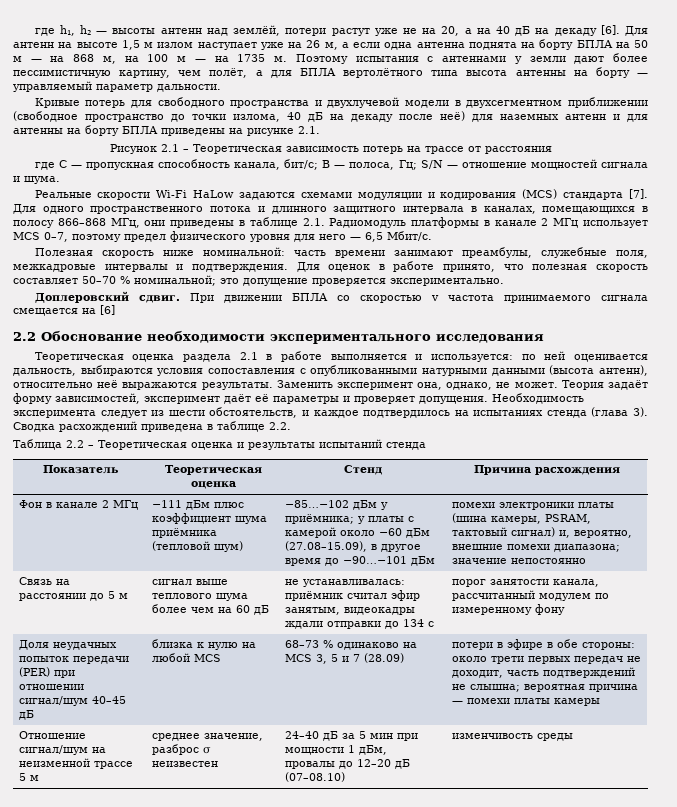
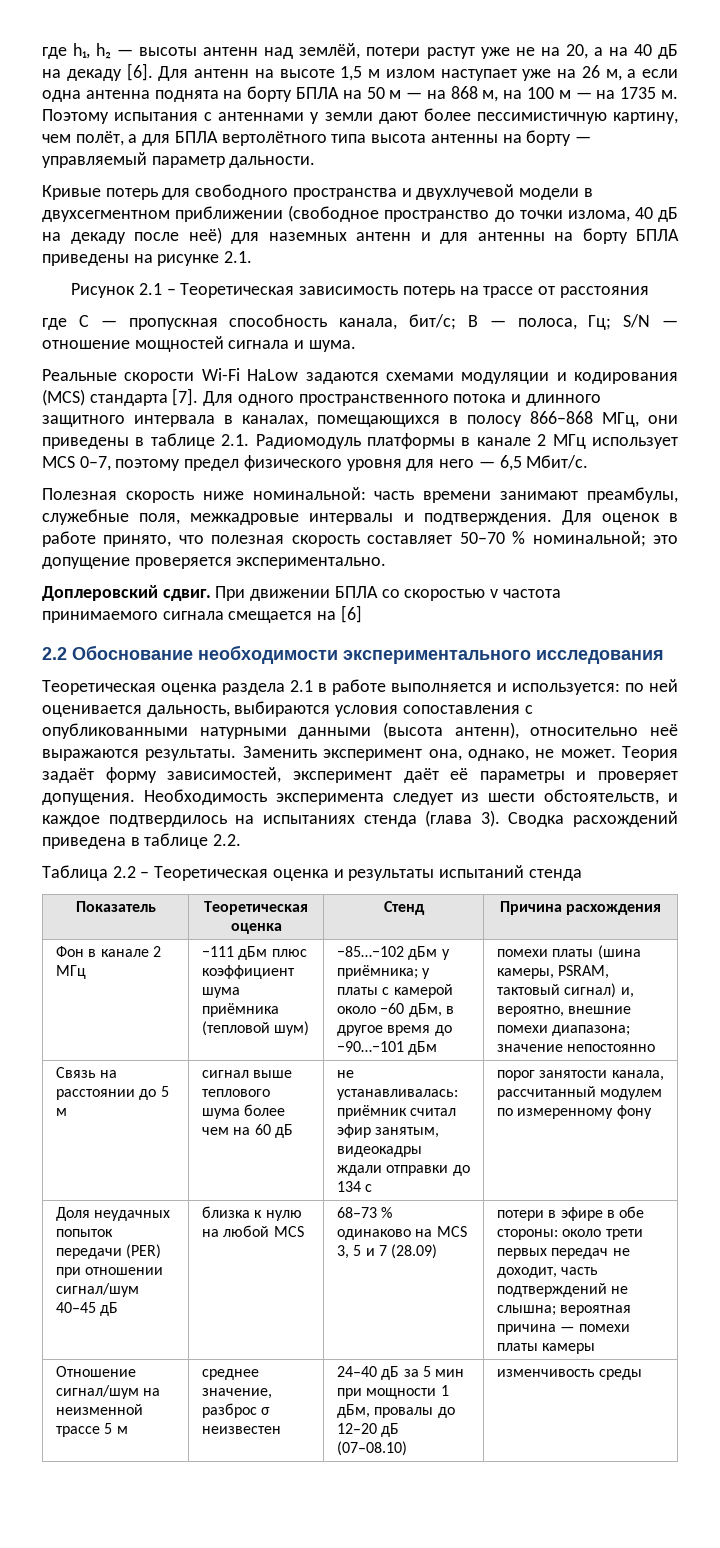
[406,528,431,538] [285,541,368,552] дБм (27.08–15.09), -> [408,1003,442,1017] дБм,
[499,502,575,510] электроники -> (548, 953) none

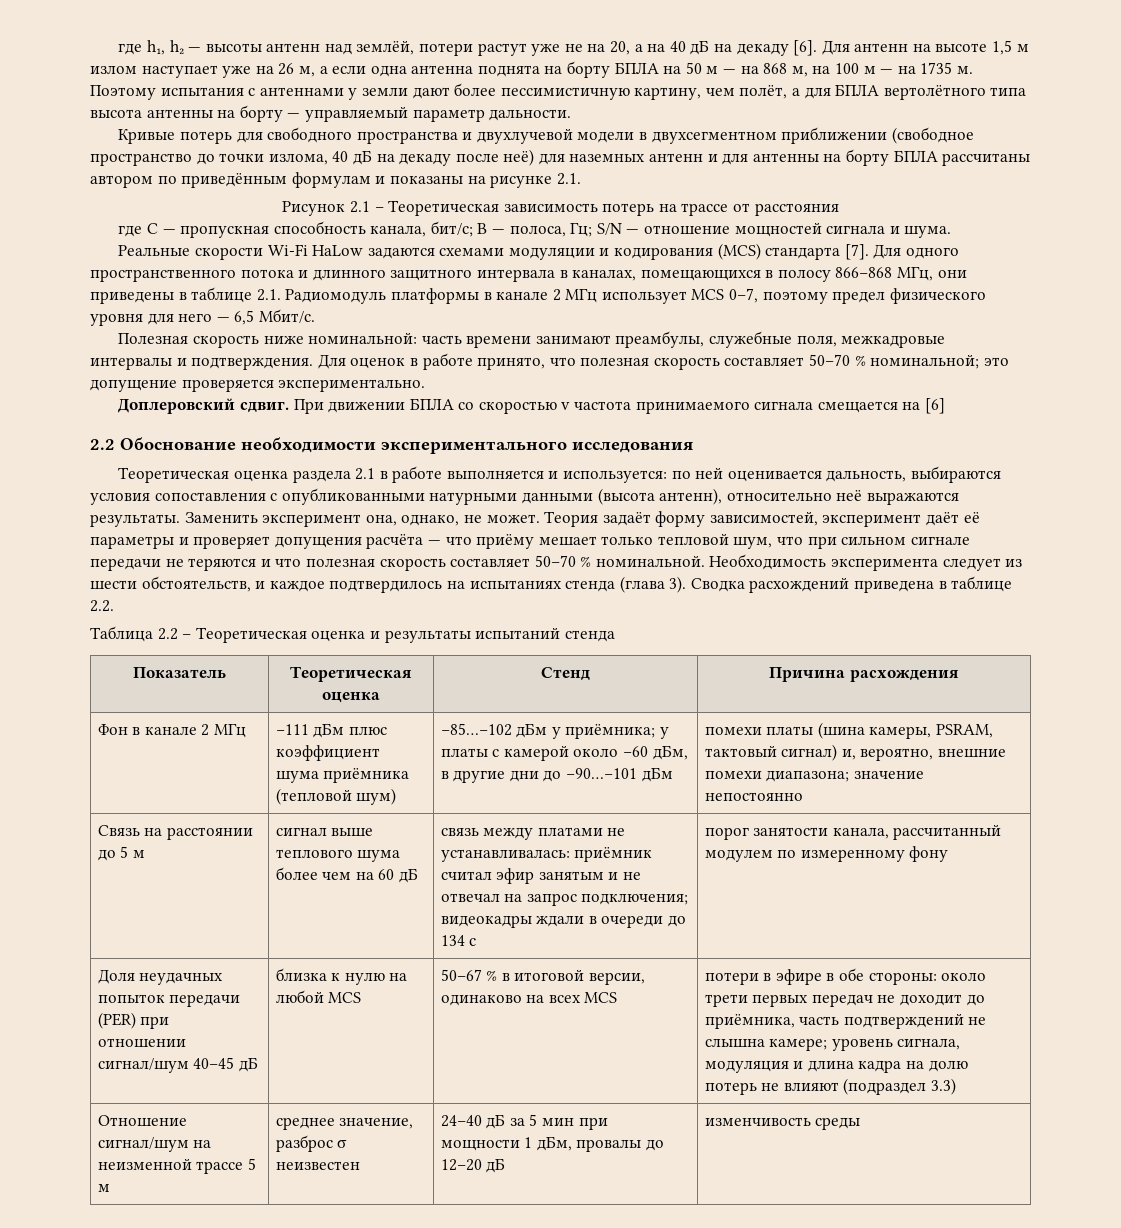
[42,254,129,266] приведены -> [942,153,1031,166] [90,172,463,188] рассчитаны автором по приведённым формулам и показаны
[42,793,135,805] допущения. -> [274,533,970,549] [90,555,705,571] допущения расчёта — что приёму мешает только тепловой шум, что при сильном сигнале передачи не теряются и что полезная скорость составляет 50–70 % номинальной.
[336,1025,431,1036] другое время -> [453,770,539,783] другие дни
(293, 1131) none -> [440,827,603,840] связь между платами
[375,1127,440,1138] [336,1146,422,1157] [336,1165,449,1176] занятым, видеокадры ждали отправки -> [538,871,641,880] [440,893,689,906] [440,915,664,928] занятым и не отвечал на запрос подключения; видеокадры ждали в очереди
[336,1207,393,1218] 68–73 % -> [440,969,645,985] 50–67 % в итоговой версии,
[436,1226,467,1237] [336,1244,438,1259] MCS 3, 5 и 7 (28.09) -> [548,992,618,1003] всех MCS
[496,1267,599,1278] [496,1283,629,1297] [496,1305,632,1316] [496,1324,630,1335] [496,1343,596,1354] доходит, часть подтверждений не слышна; вероятная причина — помехи платы камеры -> [899,994,985,1006] [704,1013,987,1029] [704,1038,961,1051] [704,1060,968,1073] [704,1078,956,1095] доходит до приёмника, часть подтверждений не слышна камере; уровень сигнала, модуляция и длина кадра на долю потерь не влияют (подраздел 3.3)
[336,1441,407,1456] (07–08.10) -> (506, 1165) none

